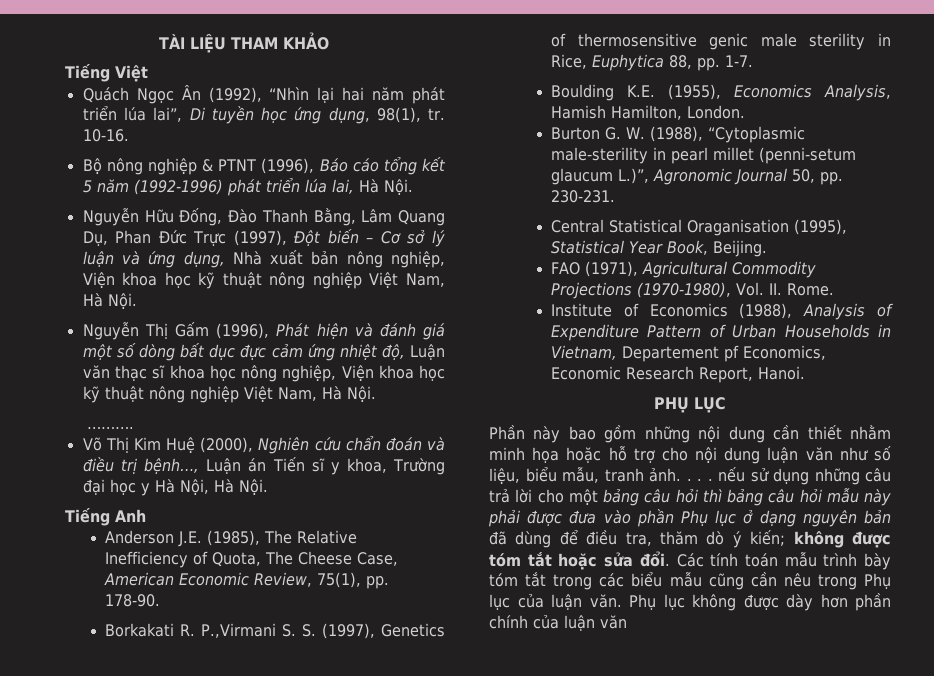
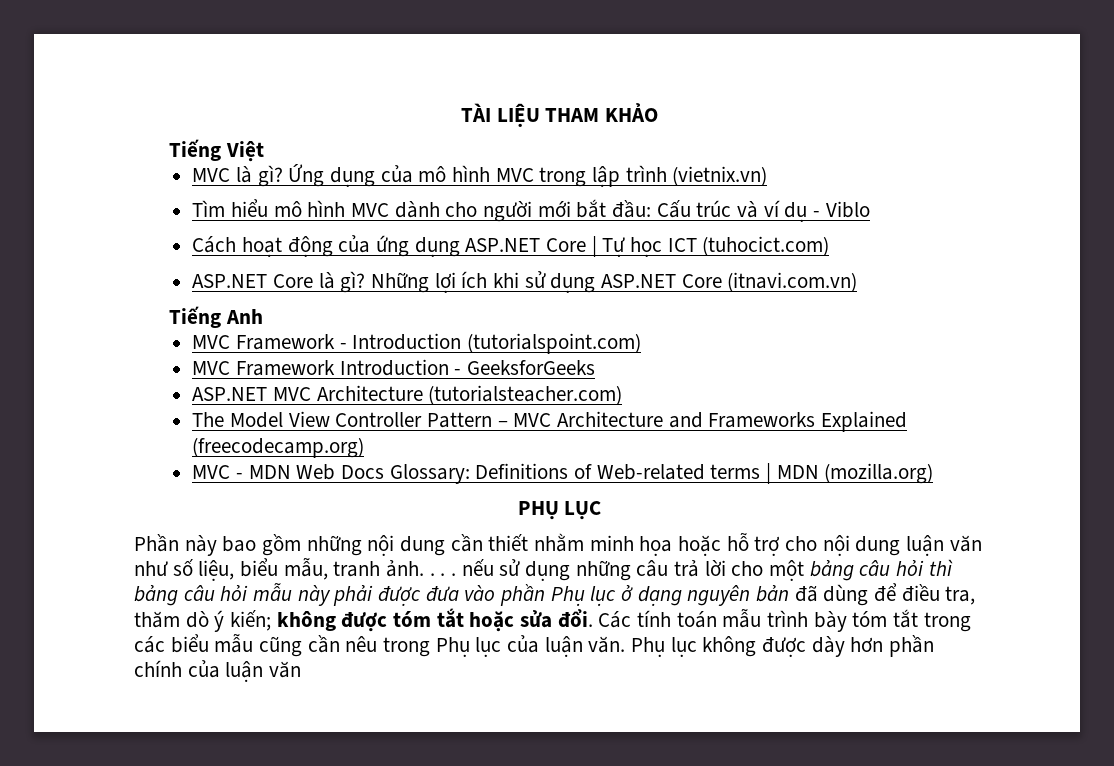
[82,85,445,104] [82,106,446,124] [82,129,129,142] [82,157,447,175] [82,178,413,196] [82,208,445,226] [82,229,446,247] [82,250,445,268] [82,272,445,289] [82,293,137,309] [82,322,445,340] [82,343,446,361] [82,365,445,382] [82,386,376,403] [87,427,135,429] [82,436,445,454] [82,457,446,475] [82,479,268,496] [65,508,147,526] [105,530,358,547] [105,551,399,568] [104,572,390,589] [105,594,161,607] [105,623,446,639] [551,33,891,50] [551,54,754,71] [551,84,891,101] [551,105,746,120] [551,126,806,143] [551,147,857,164] [551,168,844,185] [551,190,616,203] [551,219,848,236] [551,240,768,257] [551,261,817,278] [551,282,835,299] [551,303,893,320] [551,324,892,341] [551,345,827,362] [551,366,806,383] Quách Ngọc Ân (1992), “Nhìn lại hai năm phát triển lúa lai”, Di tuyền học ứng dụng, 98(1), tr. 10-16. // Bộ nông nghiệp & PTNT (1996), Báo cáo tổng kết 5 năm (1992-1996) phát triển lúa lai, Hà Nội. // Nguyễn Hữu Đống, Đào Thanh Bằng, Lâm Quang Dụ, Phan Đức Trực (1997), Đột biến – Cơ sở lý luận và ứng dụng, Nhà xuất bản nông nghiệp, Viện khoa học kỹ thuật nông nghiệp Việt Nam, Hà Nội. // Nguyễn Thị Gấm (1996), Phát hiện và đánh giá một số dòng bất dục đực cảm ứng nhiệt độ, Luận văn thạc sĩ khoa học nông nghiệp, Viện khoa học kỹ thuật nông nghiệp Việt Nam, Hà Nội. // ………. // Võ Thị Kim Huệ (2000), Nghiên cứu chẩn đoán và điều trị bệnh…, Luận án Tiến sĩ y khoa, Trường đại học y Hà Nội, Hà Nội. // Tiếng Anh // Anderson J.E. (1985), The Relative Inefficiency of Quota, The Cheese Case, American Economic Review, 75(1), pp. 178-90. // Borkakati R. P.,Virmani S. S. (1997), Genetics of thermosensitive genic male sterility in Rice, Euphytica 88, pp. 1-7. // Boulding K.E. (1955), Economics Analysis, Hamish Hamilton, London. // Burton G. W. (1988), “Cytoplasmic male-sterility in pearl millet (penni-setum glaucum L.)”, Agronomic Journal 50, pp. 230-231. // Central Statistical Oraganisation (1995), Statistical Year Book, Beijing. // FAO (1971), Agricultural Commodity Projections (1970-1980), Vol. II. Rome. // Institute of Economics (1988), Analysis of Expenditure Pattern of Urban Households in Vietnam, Departement pf Economics, Economic Research Report, Hanoi. -> [192,164,768,187] [192,199,870,222] [192,235,830,257] [192,271,858,293] [169,306,263,328] [192,333,641,354] [192,359,595,376] [192,385,623,405] [192,411,907,432] [192,437,365,458] [192,463,934,484] MVC là gì? Ứng dụng của mô hình MVC trong lập trình (vietnix.vn) // Tìm hiểu mô hình MVC dành cho người mới bắt đầu: Cấu trúc và ví dụ - Viblo // Cách hoạt động của ứng dụng ASP.NET Core | Tự học ICT (tuhocict.com) // ASP.NET Core là gì? Những lợi ích khi sử dụng ASP.NET Core (itnavi.com.vn) // Tiếng Anh // MVC Framework - Introduction (tutorialspoint.com) // MVC Framework Introduction - GeeksforGeeks // ASP.NET MVC Architecture (tutorialsteacher.com) // The Model View Controller Pattern – MVC Architecture and Frameworks Explained (freecodecamp.org) // MVC - MDN Web Docs Glossary: Definitions of Web-related terms | MDN (mozilla.org)

